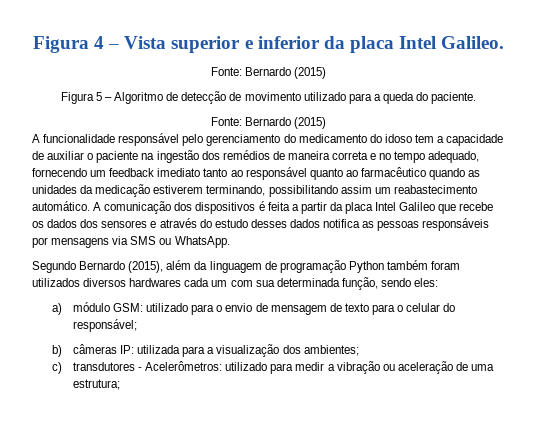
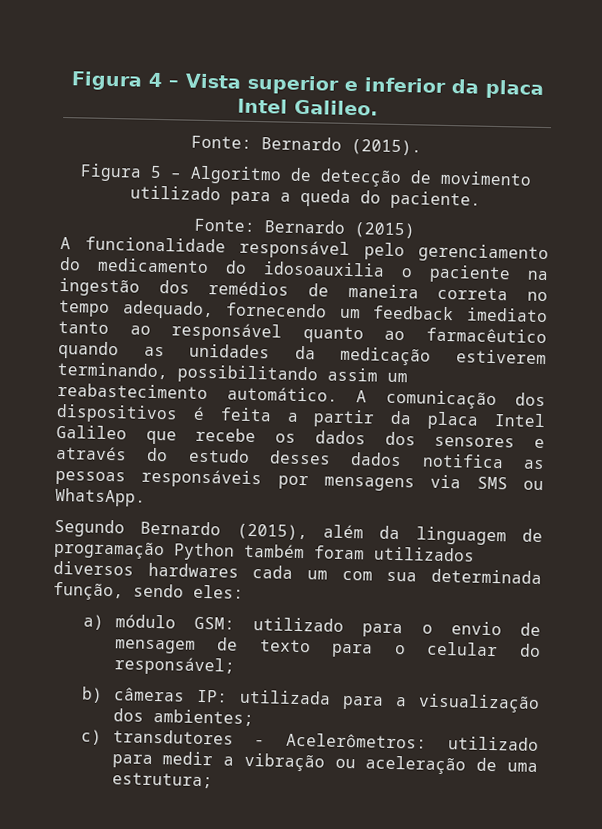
[294,67,327,79] (2015) -> [351,138,422,156] (2015).
[384,134,504,146] [32,151,85,160] idoso tem a capacidade de auxiliar -> [263,261,385,277] idosoauxilia
[370,153,377,160] e -> (509, 293) none

